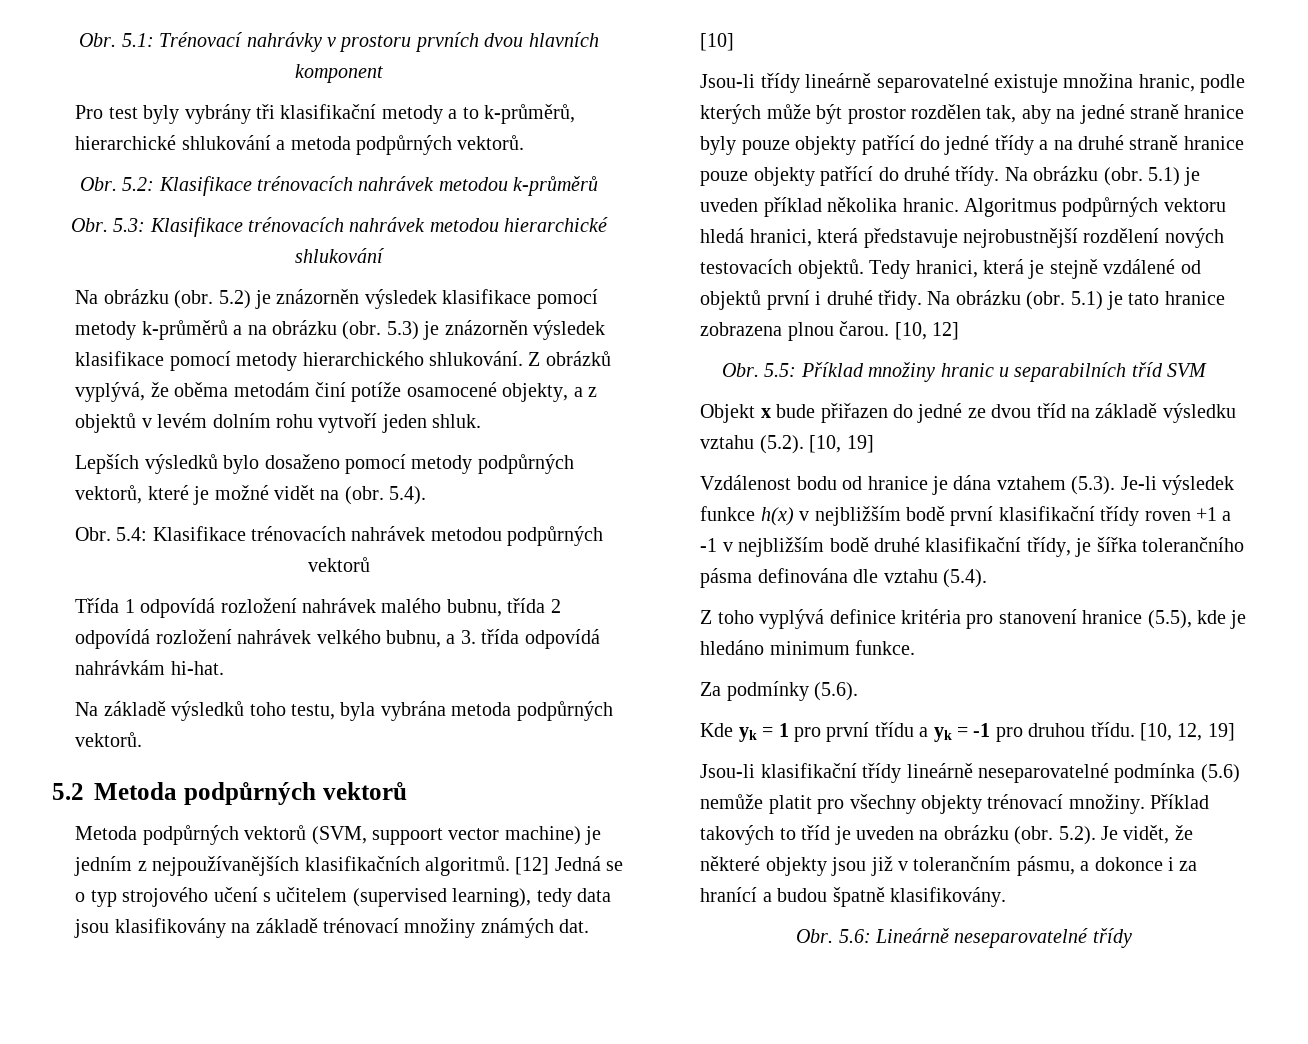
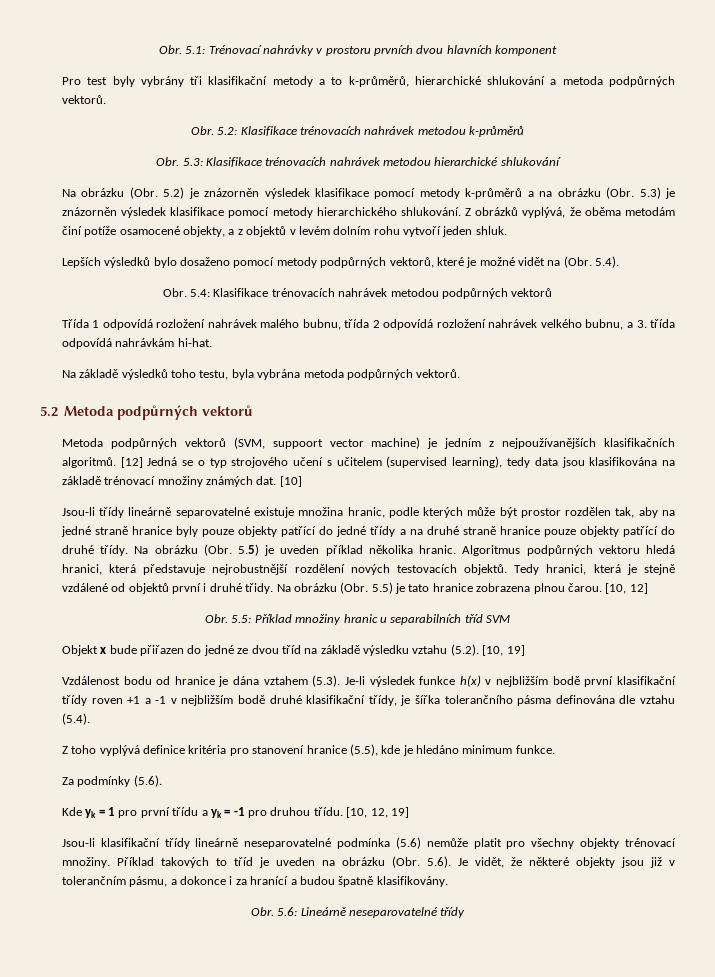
[174,290,214,309] (obr. -> [129,187,158,199] (Obr.
[342,321,382,340] (obr. -> [606,187,635,199] (Obr.
[344,486,384,505] (obr. -> [563,256,592,268] (Obr.
[114,918,226,938] klasifikovány -> [589,457,658,466] klasifikována
[1103,167,1180,186] (obr. 5.1) -> [203,544,260,556] (Obr. 5.5)
[1026,291,1103,310] (obr. 5.1) -> [340,582,393,594] (Obr. 5.5)
[1014,826,1096,845] (obr. 5.2). -> [391,856,451,868] (Obr. 5.6).

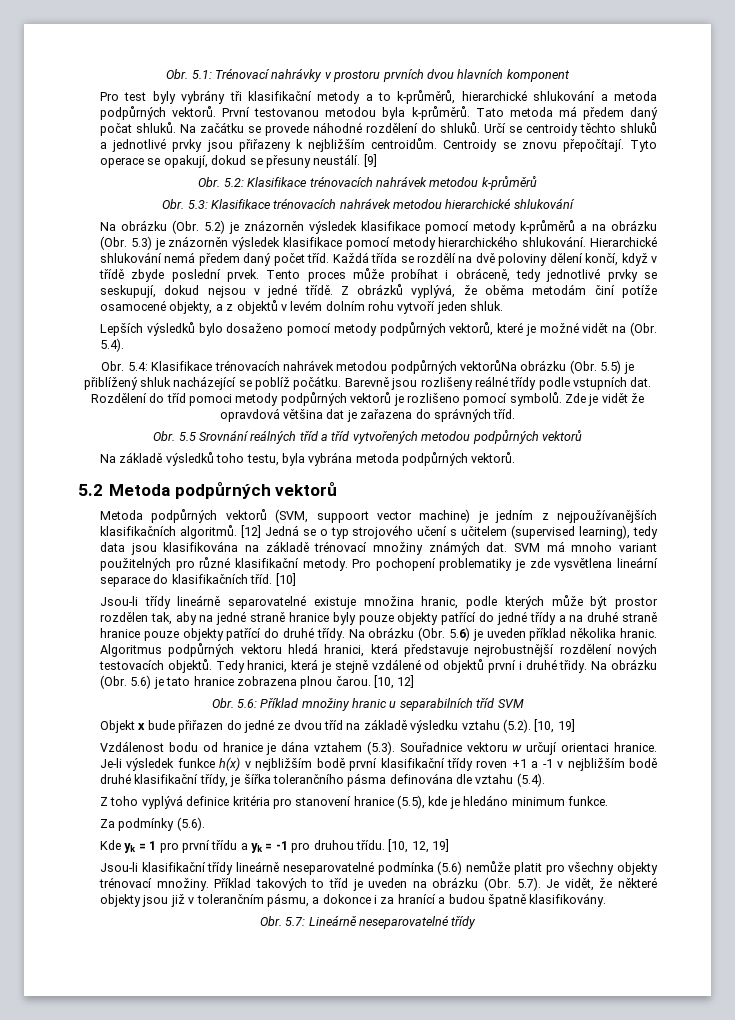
(106, 99) none -> [222,106,658,120] [100,122,657,136] [100,138,657,152] [100,154,377,168] První testovanou metodou byla k-průměrů. Tato metoda má předem daný počat shluků. Na začátku se provede náhodné rozdělení do shluků. Určí se centroidy těchto shluků a jednotlivé prvky jsou přiřazeny k nejbližším centroidům. Centroidy se znovu přepočítají. Tyto operace se opakují, dokud se přesuny neustálí. [9]
(461, 211) none -> [589,236,657,247] [100,252,657,266] [99,268,657,282] [100,284,333,298] Hierarchické shlukování nemá předem daný počet tříd. Každá třída se rozdělí na dvě poloviny dělení končí, když v třídě zbyde poslední prvek. Tento proces může probíhat i obráceně, tedy jednotlivé prvky se seskupují, dokud nejsou v jedné třídě.
[511,288,553,297] [61,319,676,330] [61,338,212,349] vektorů // Třída 1 odpovídá rozložení nahrávek malého bubnu, třída 2 odpovídá rozložení nahrávek velkého bubnu, a 3. třída odpovídá nahrávkám hi-hat. -> [460,360,634,374] [83,376,652,390] [90,392,645,406] [219,408,516,422] [153,430,582,444] vektorůNa obrázku (Obr. 5.5) je přiblížený shluk nacházející se poblíž počátku. Barevně jsou rozlišeny reálné třídy podle vstupních dat. Rozdělení do tříd pomoci metody podpůrných vektorů je rozlišeno pomocí symbolů. Zde je vidět že opravdová většina dat je zařazena do správných tříd. // Obr. 5.5 Srovnání reálných tříd a tříd vytvořených metodou podpůrných vektorů
(277, 480) none -> [514,541,657,552] [100,557,658,571] [100,574,273,587] SVM má mnoho variant použitelných pro různé klasifikační metody. Pro pochopení problematiky je zde vysvětlena lineární separace do klasifikačních tříd.
[238,544,260,556] 5.5) -> [449,627,471,641] 5.6)
[371,582,393,594] 5.5) -> [130,675,152,689] 5.6)
[231,615,252,623] 5.5: -> [236,699,257,708] 5.6:
(341, 681) none -> [399,742,657,755] Souřadnice vektoru w určují orientaci hranice.
[426,856,451,868] 5.6). -> [516,877,541,891] 5.7).
[277,907,298,916] 5.6: -> [285,917,306,926] 5.7:

